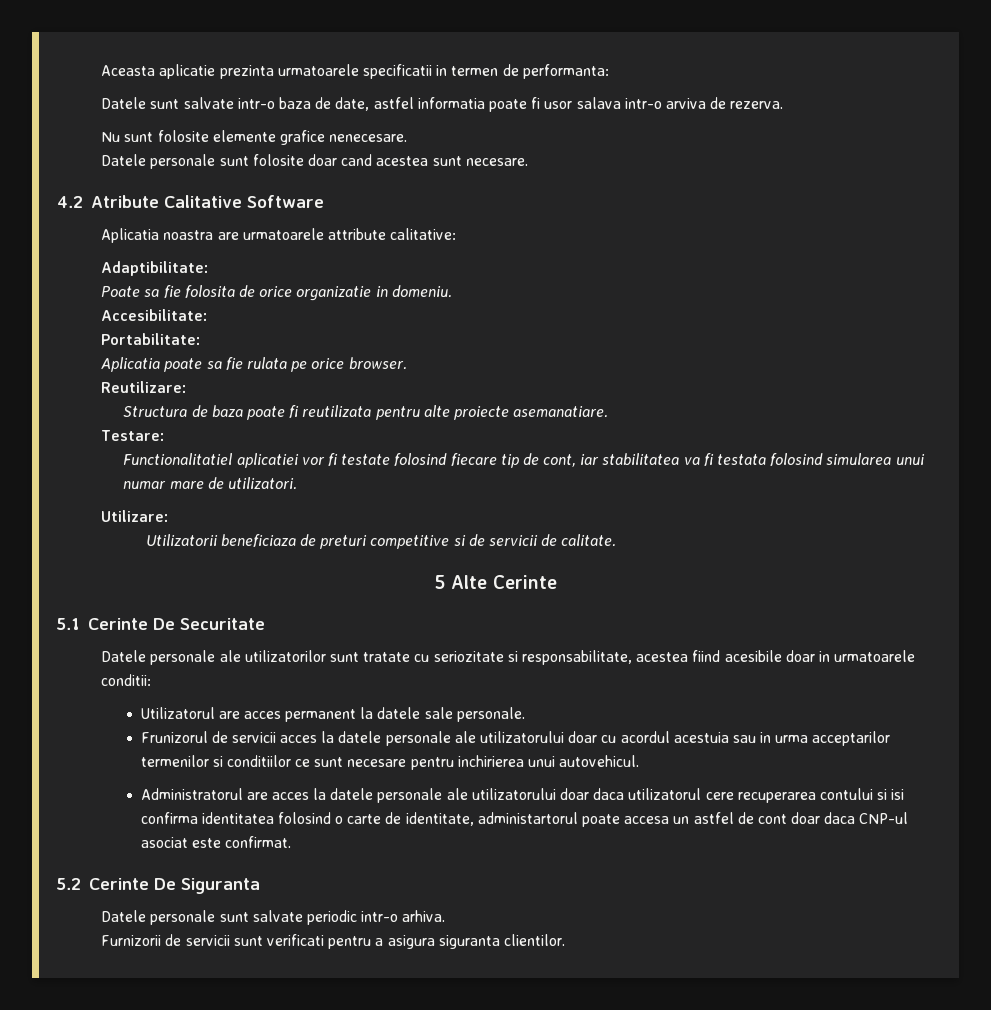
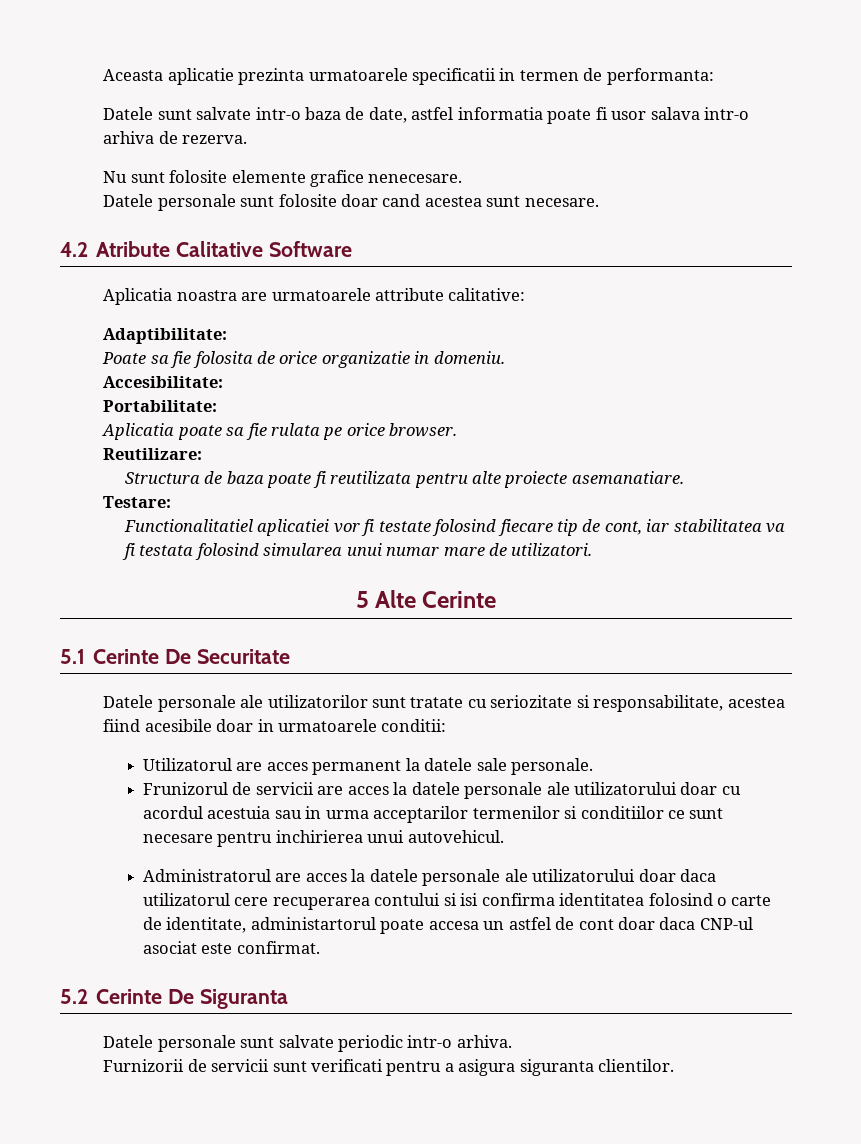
[665,98,706,109] arviva -> [103,131,155,144] arhiva
[101,510,169,522] [145,534,617,549] // Utilizare: // Utilizatorii beneficiaza de preturi competitive si de servicii de calitate. -> (593, 549) none
(276, 737) none -> [317,786,344,795] are

